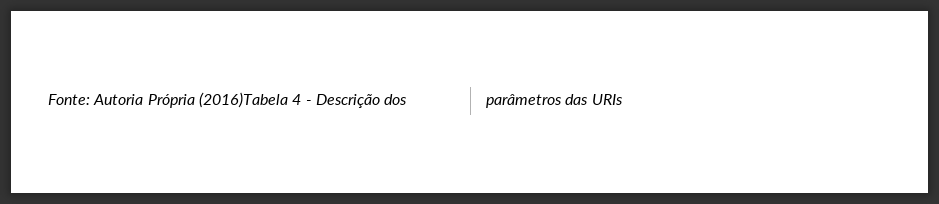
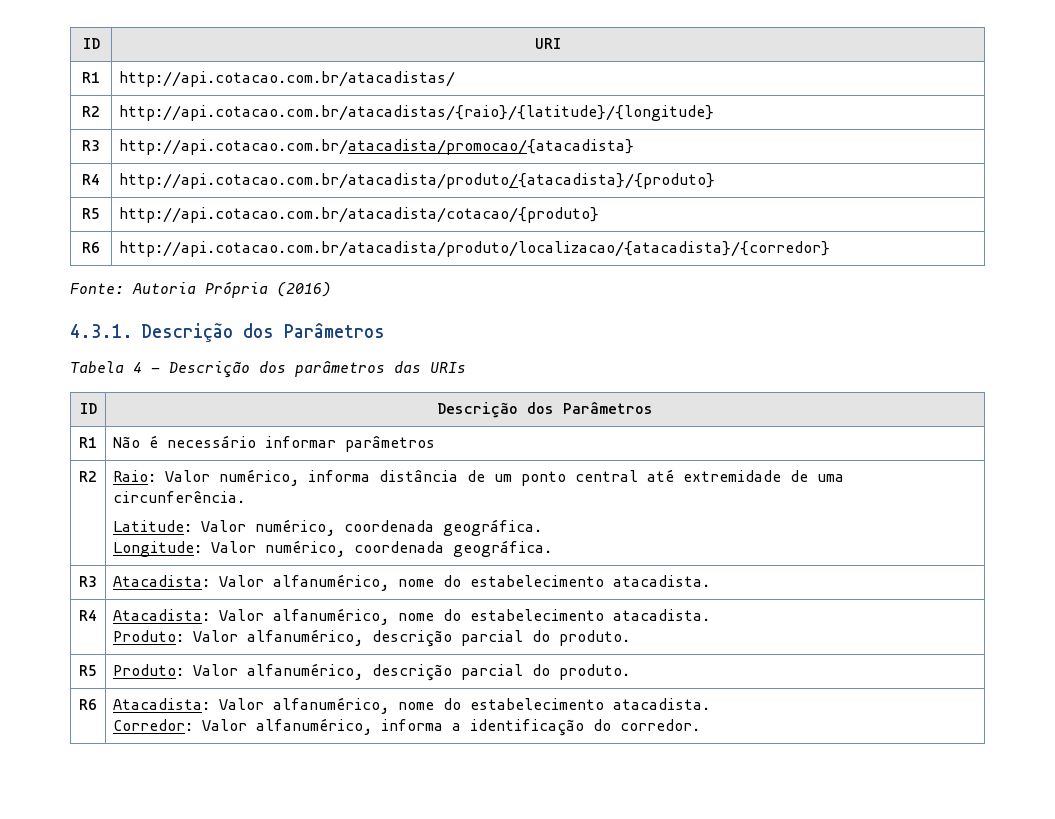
[48,92,288,108] Fonte: Autoria Própria (2016)Tabela -> [82,38,100,49] [535,38,561,49] [82,72,100,83] [118,71,455,87] [82,106,100,117] [118,105,714,121] [82,140,100,151] [118,139,634,155] [82,174,100,185] [118,173,715,189] [82,208,100,219] [118,207,599,223] [82,242,100,253] [118,241,830,257] [70,281,331,298] [70,323,385,342] [70,361,124,373] ID | URI // R1 | http://api.cotacao.com.br/atacadistas/ // R2 | http://api.cotacao.com.br/atacadistas/{raio}/{latitude}/{longitude} // R3 | http://api.cotacao.com.br/atacadista/promocao/{atacadista} // R4 | http://api.cotacao.com.br/atacadista/produto/{atacadista}/{produto} // R5 | http://api.cotacao.com.br/atacadista/cotacao/{produto} // R6 | http://api.cotacao.com.br/atacadista/produto/localizacao/{atacadista}/{corredor} // Fonte: Autoria Própria (2016) // 4.3.1. Descrição dos Parâmetros // Tabela
(623, 99) none -> [79,403,97,414] [437,402,653,418] [79,437,97,448] [112,435,435,452] [79,471,97,482] [112,469,844,486] [112,491,245,503] [112,519,542,536] [112,540,552,557] [79,576,97,587] [112,574,710,591] [79,610,97,621] [112,608,710,625] [112,629,630,647] [79,665,97,676] [112,663,630,681] [79,699,97,710] [112,697,710,714] [112,718,700,736] // ID | Descrição dos Parâmetros // R1 | Não é necessário informar parâmetros // R2 | Raio: Valor numérico, informa distância de um ponto central até extremidade de uma circunferência. // Latitude: Valor numérico, coordenada geográfica. // Longitude: Valor numérico, coordenada geográfica. // R3 | Atacadista: Valor alfanumérico, nome do estabelecimento atacadista. // R4 | Atacadista: Valor alfanumérico, nome do estabelecimento atacadista. // Produto: Valor alfanumérico, descrição parcial do produto. // R5 | Produto: Valor alfanumérico, descrição parcial do produto. // R6 | Atacadista: Valor alfanumérico, nome do estabelecimento atacadista. // Corredor: Valor alfanumérico, informa a identificação do corredor.

